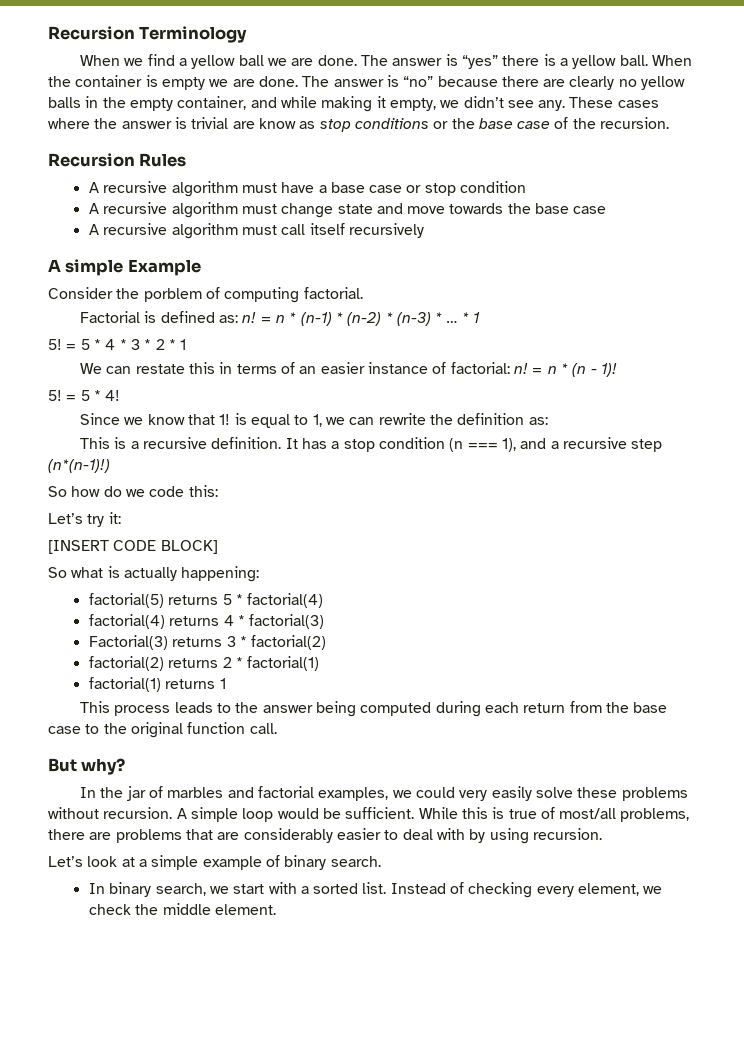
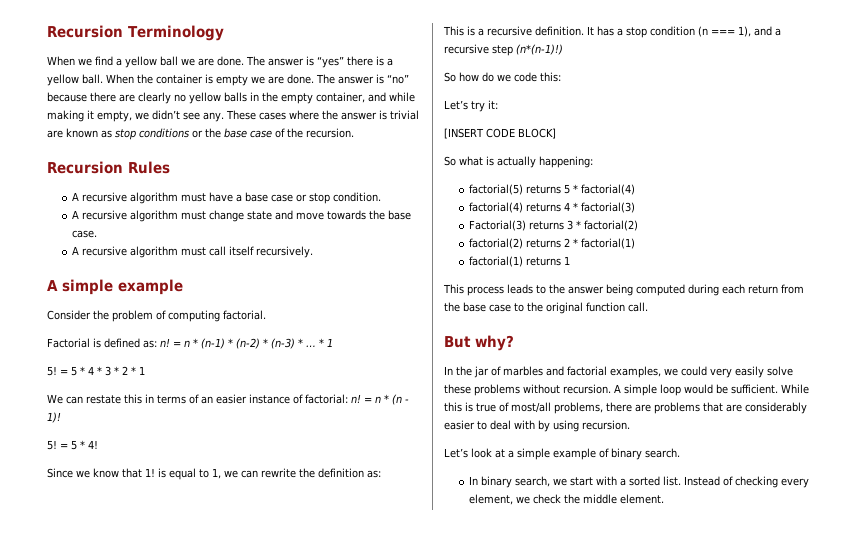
[258,118,296,129] know -> [66,128,98,138] known
[460,181,527,193] condition -> [333,192,382,202] condition.
[573,206,607,214] case -> [72,230,98,238] case.
[348,223,424,238] [48,259,201,276] recursively // A simple Example -> [256,246,314,258] [47,279,183,295] recursively. // A simple example
[143,288,202,302] porblem -> [112,310,153,322] problem

